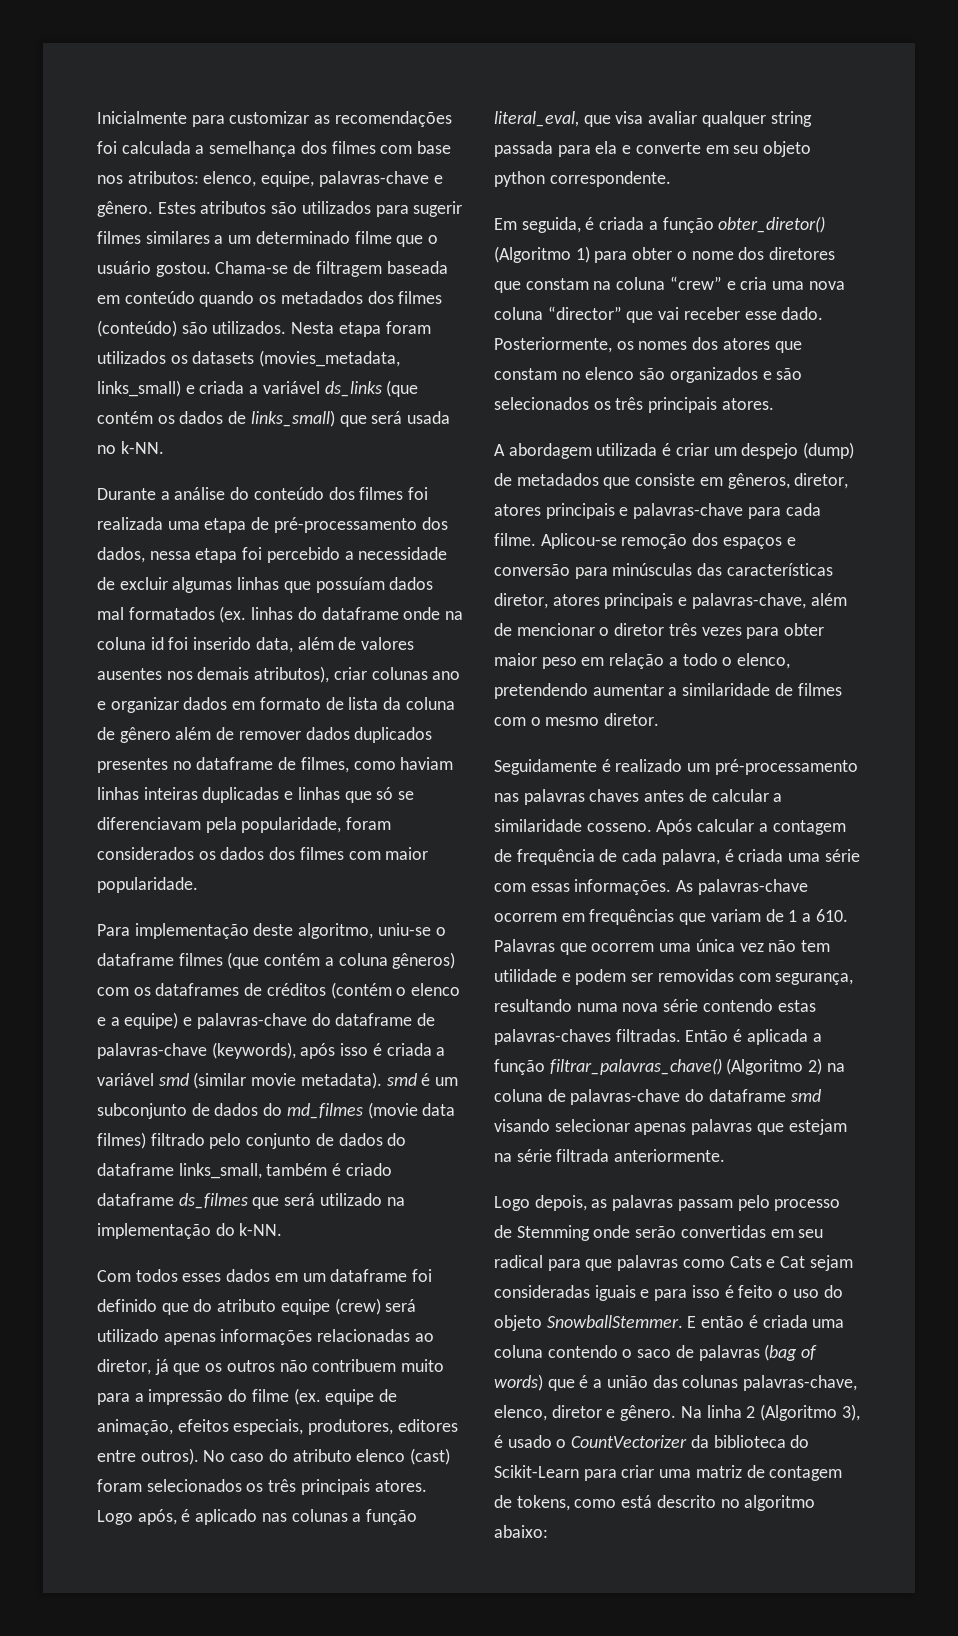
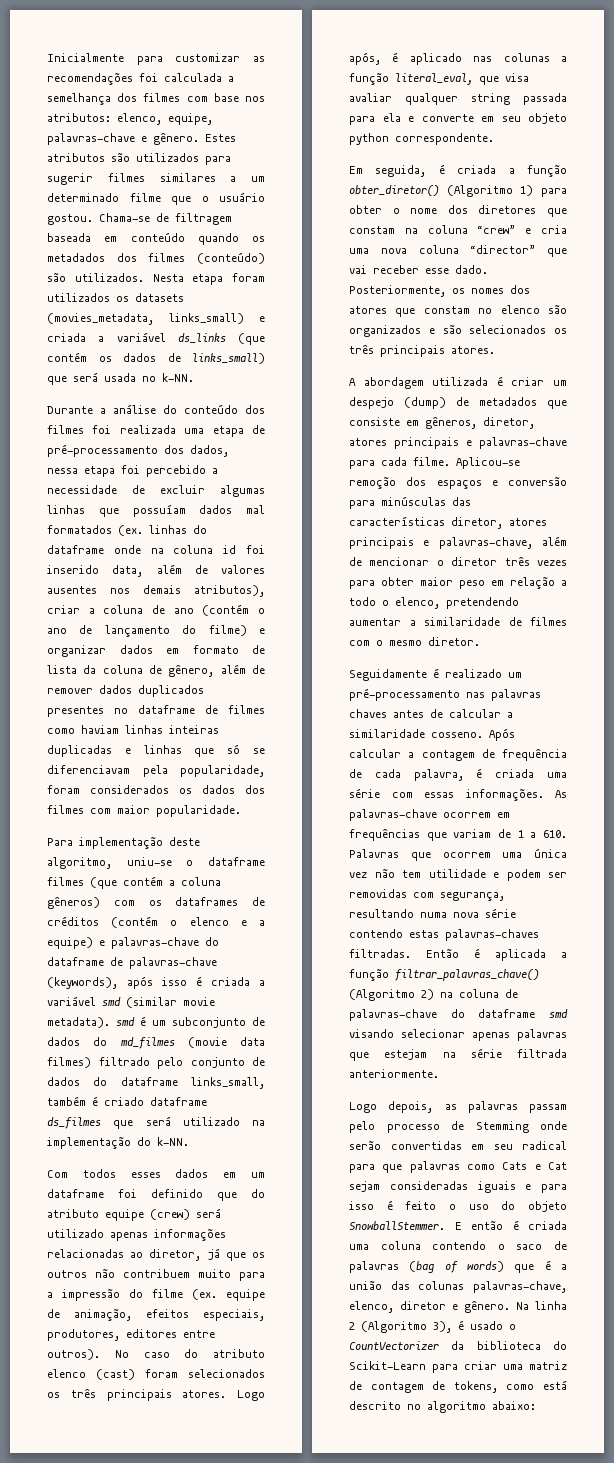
[371,667,461,680] colunas ano -> [88,604,265,616] [47,625,247,637] a coluna de ano (contém o ano de lançamento do filme)
[119,727,171,743] gênero -> [168,664,215,677] gênero,
[300,757,349,773] filmes, -> [228,705,265,714] filmes

